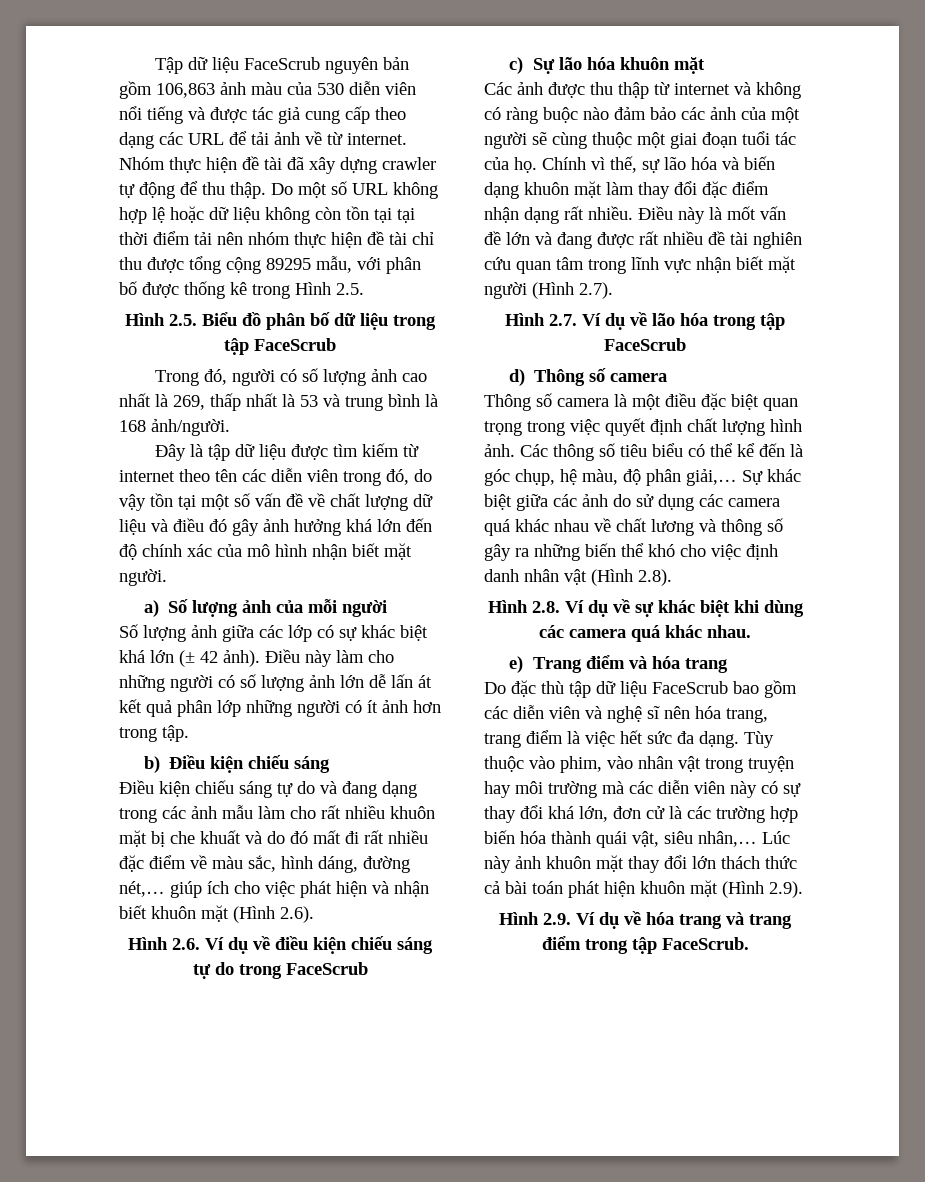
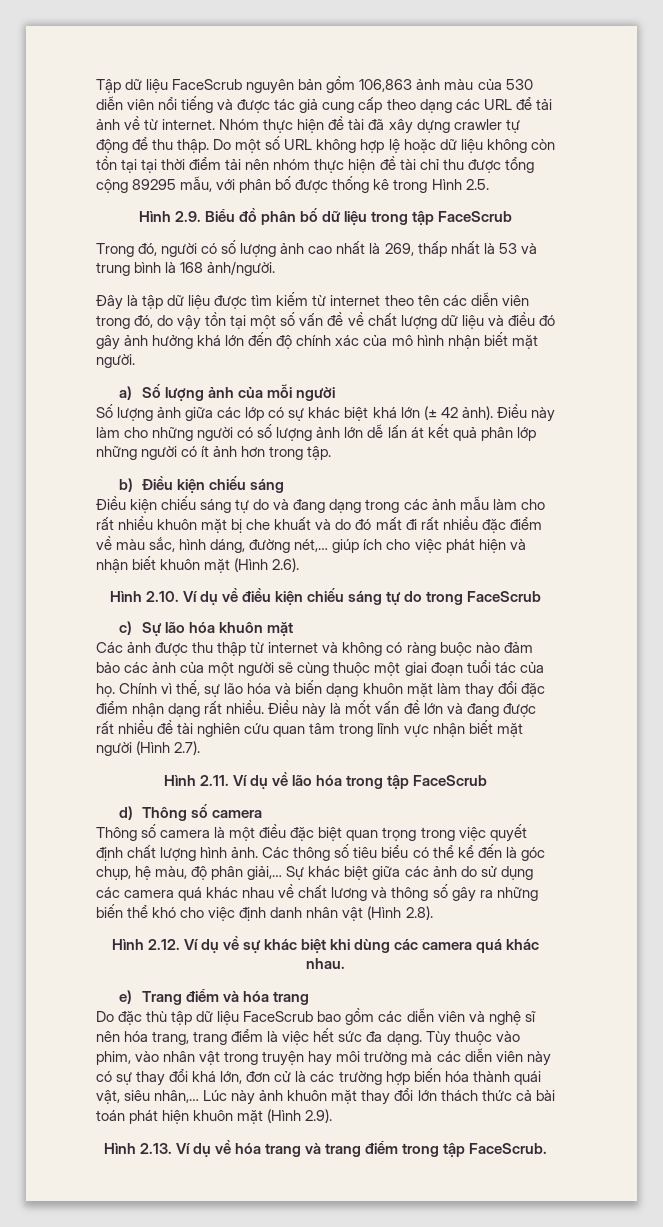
[169,314,197,326] 2.5. -> [174,211,201,222] 2.9.
[172,938,200,950] 2.6. -> [145,591,179,602] 2.10.
[549,314,577,326] 2.7. -> [199,775,229,786] 2.11.
[531,601,560,613] 2.8. -> [147,939,180,950] 2.12.
[543,913,571,925] 2.9. -> [139,1143,172,1154] 2.13.

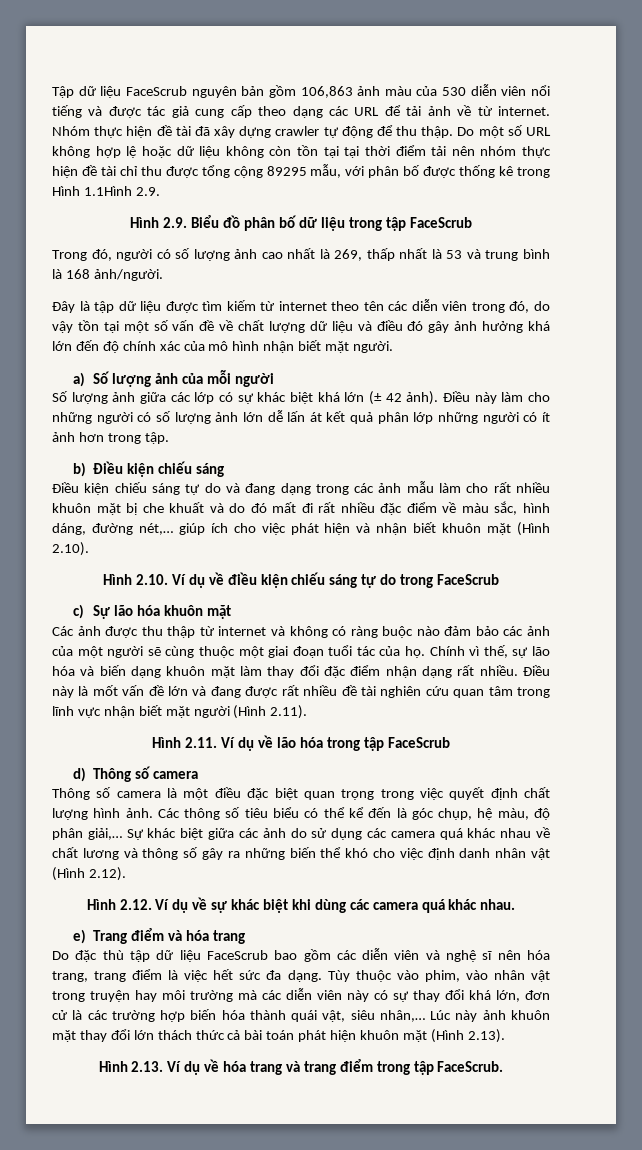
[465,179,489,190] 2.5. -> [83,186,160,196] 1.1Hình 2.9.
[272,558,300,572] 2.6). -> [52,542,89,556] 2.10).
[174,741,201,755] 2.7). -> [270,705,308,719] 2.11).
[405,906,433,920] 2.8). -> [88,867,126,881] 2.12).
[305,1109,333,1123] 2.9). -> [467,1029,505,1043] 2.13).

